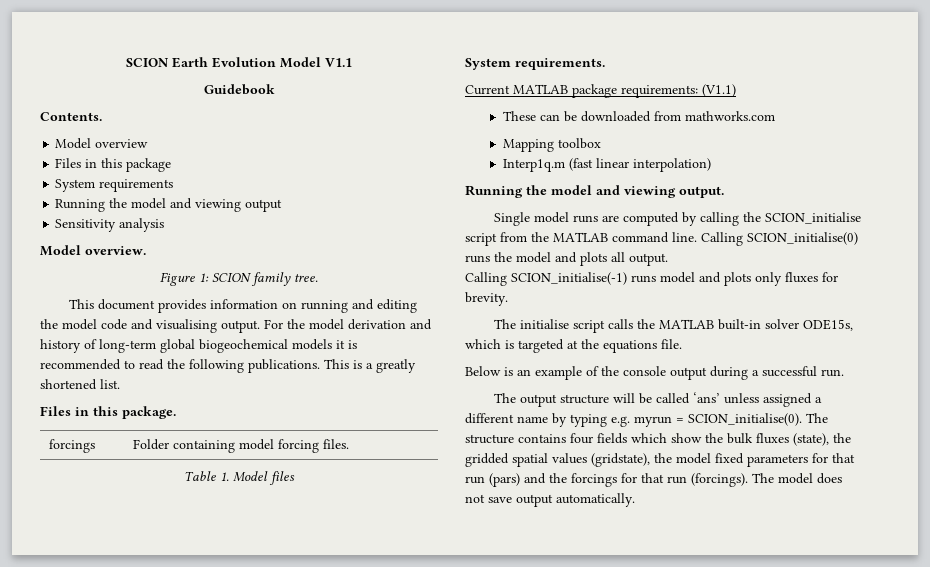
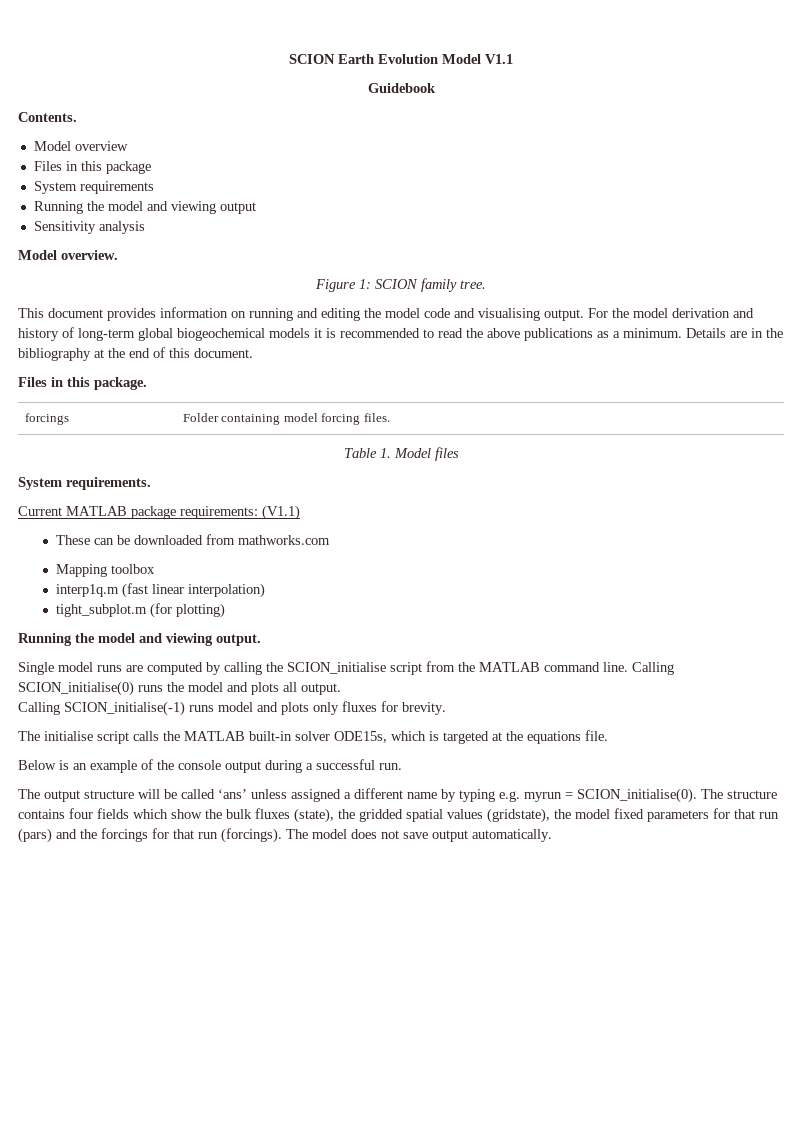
[189,359,416,373] [40,379,120,390] following publications. This is a greatly shortened list. -> [487,328,783,341] [18,347,253,361] above publications as a minimum. Details are in the bibliography at the end of this document.
[502,159,565,172] Interp1q.m -> [56,584,120,597] interp1q.m
(711, 165) none -> [56,603,226,618] // tight_subplot.m (for plotting)

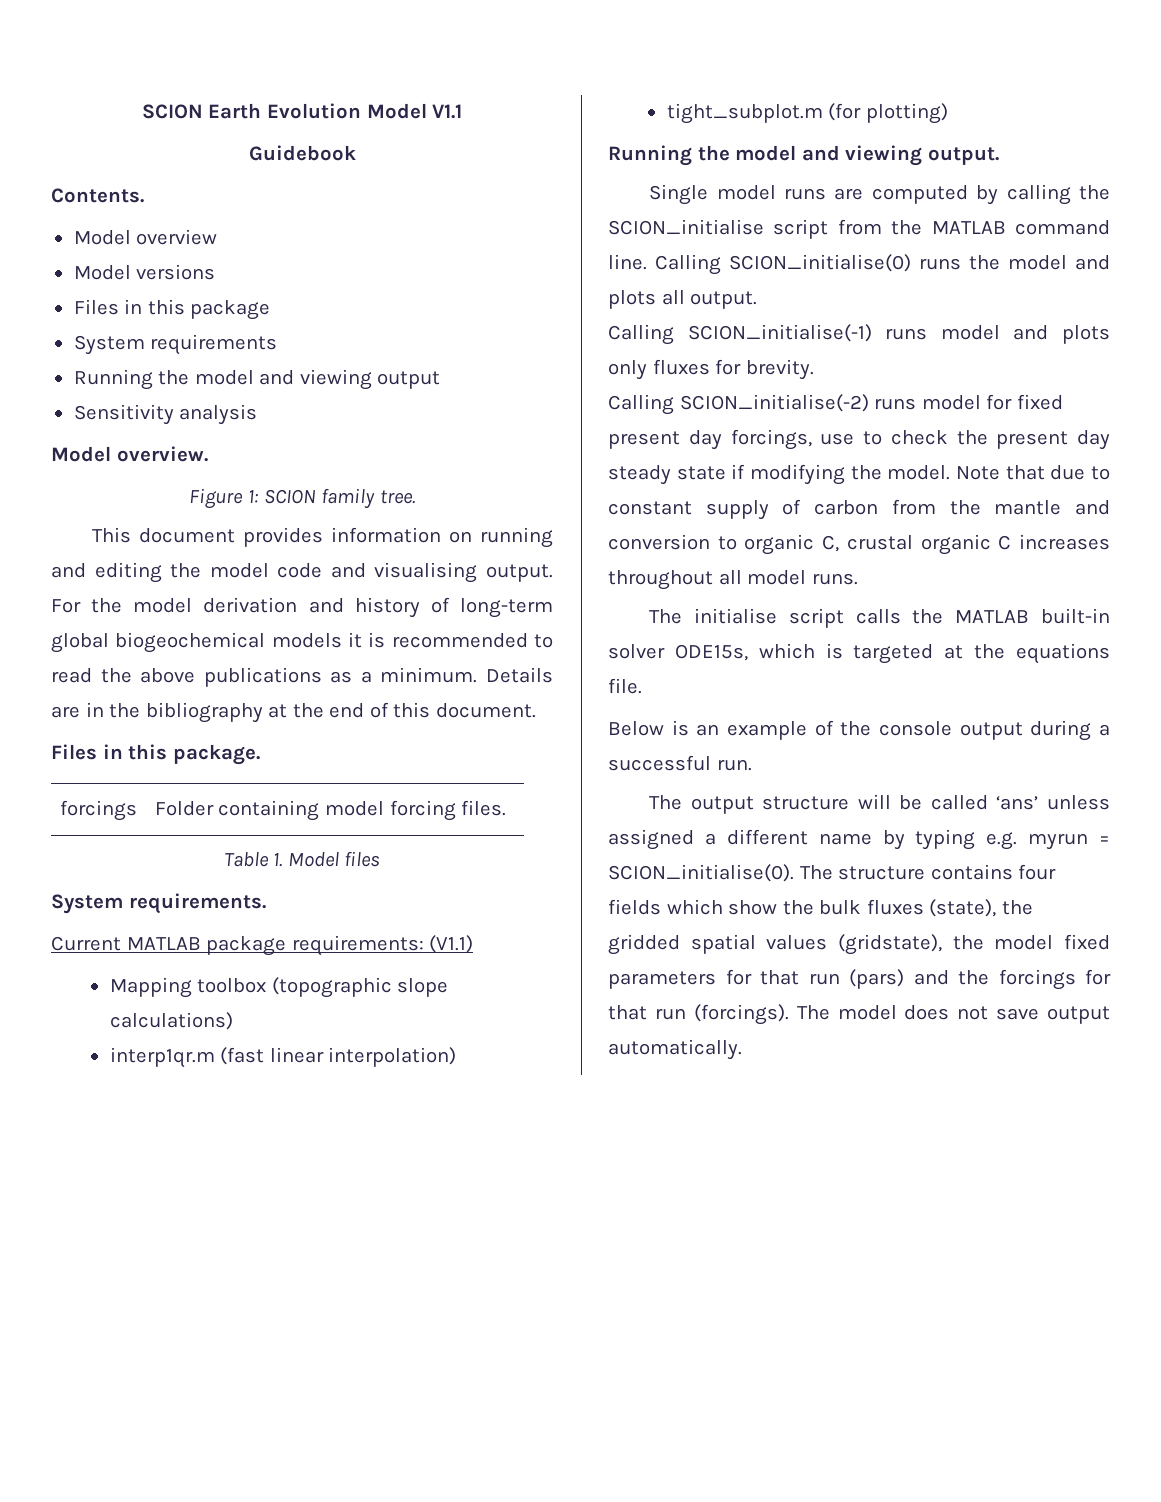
(128, 146) none -> [73,264,216,280] // Model versions
[56,534,331,545] [56,564,156,577] [56,584,120,597] These can be downloaded from mathworks.com // Mapping toolbox // interp1q.m -> [109,977,449,998] [109,1012,233,1030] [109,1047,215,1068] Mapping toolbox (topographic slope calculations) // interp1qr.m
(446, 708) none -> [608,394,1063,415] [608,429,1110,450] [608,464,1110,485] [608,499,1110,520] [608,534,1110,555] [608,570,858,590] // Calling SCION_initialise(-2) runs model for fixed present day forcings, use to check the present day steady state if modifying the model. Note that due to constant supply of carbon from the mantle and conversion to organic C, crustal organic C increases throughout all model runs.

